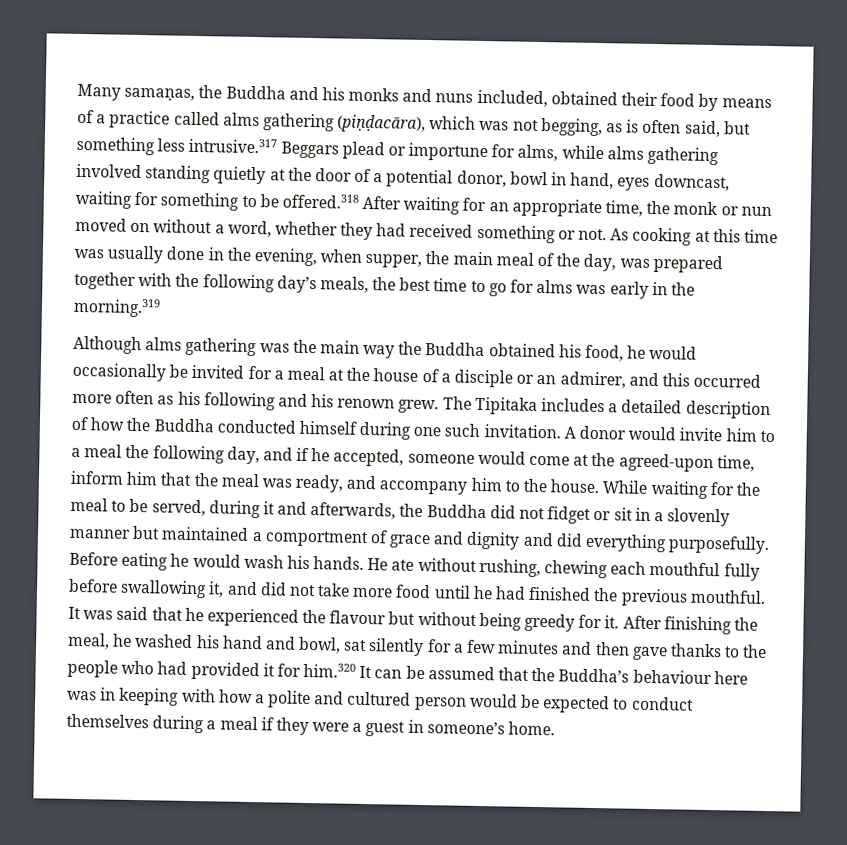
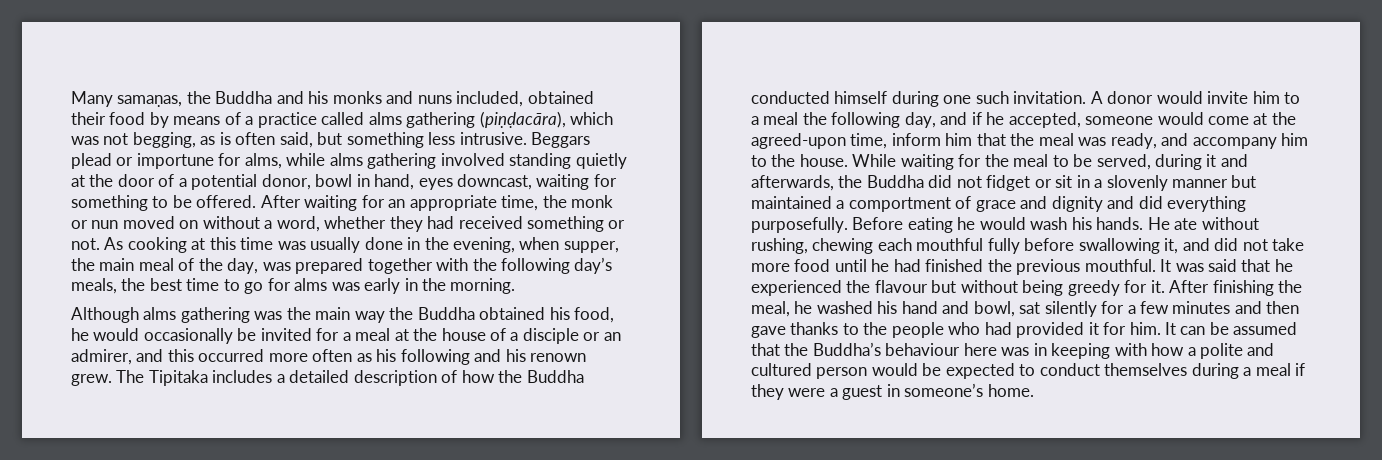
[188,137,278,154] intrusive.317 -> [459,132,527,145] intrusive.
[281,193,359,209] offered.318 -> [196,195,257,208] offered.
[73,297,161,318] morning.319 -> [450,278,516,294] morning.
[303,662,357,678] him.320 -> [1129,322,1161,335] him.

